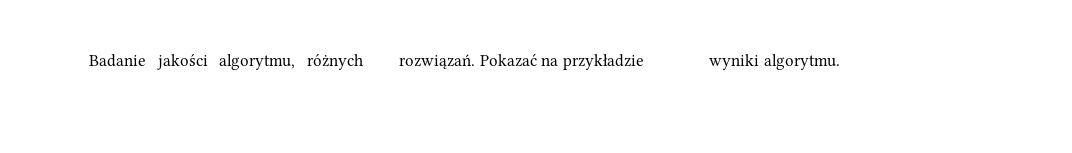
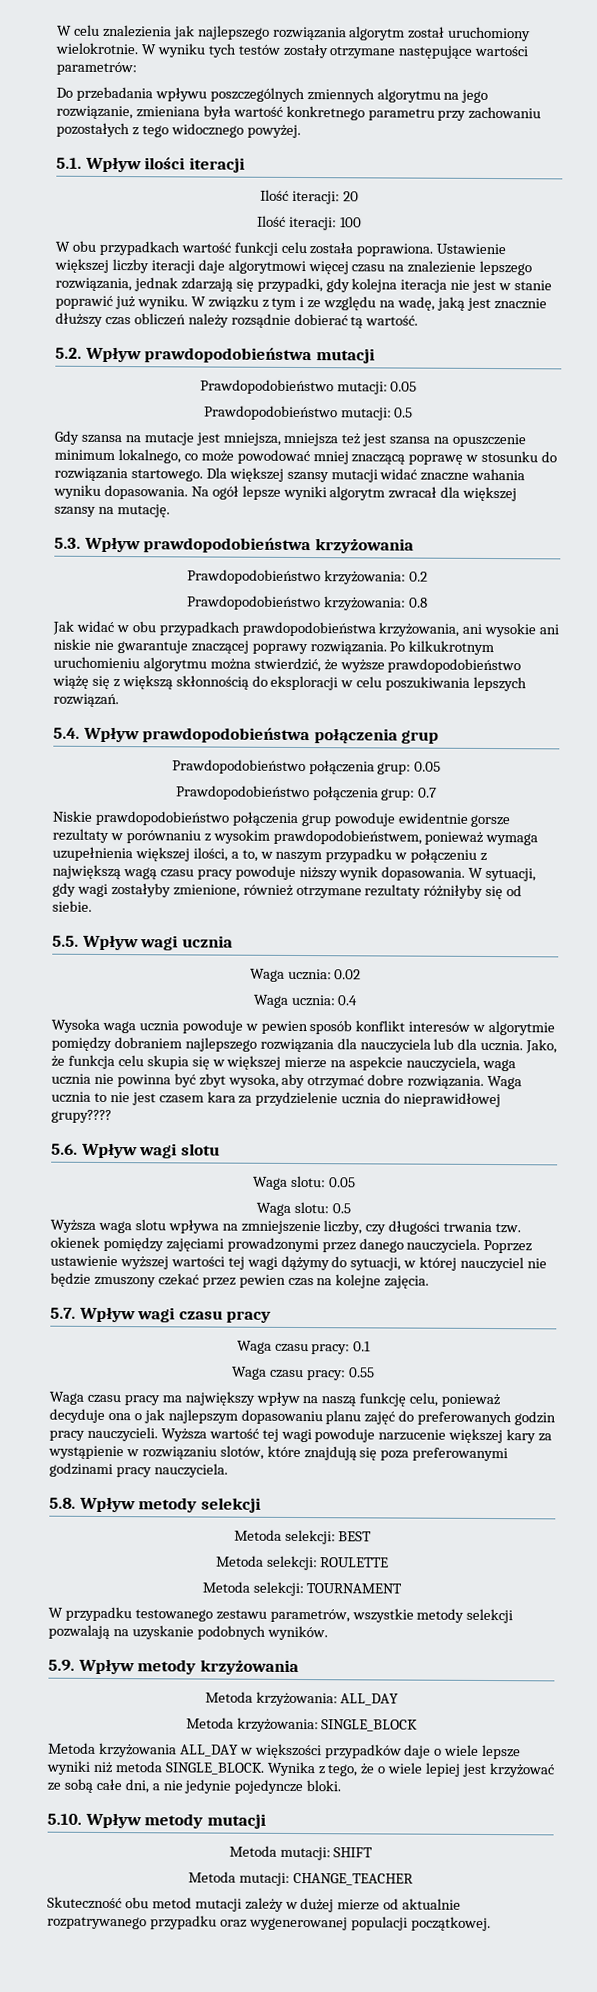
[89,54,840,70] Badanie jakości algorytmu, różnych rozwiązań. Pokazać na przykładzie wyniki algorytmu. -> [57,24,532,42] [55,42,529,59] [56,61,137,76] [56,86,489,103] [56,105,542,121] [56,122,301,138] [56,156,245,173] [260,189,359,205] [257,215,362,231] [55,240,507,257] [54,258,533,276] [55,277,553,294] [55,295,547,311] [55,312,419,329] [55,346,375,364] [199,379,418,395] [203,405,414,421] [54,430,527,448] [54,449,558,465] [54,467,526,483] [53,484,518,502] [54,504,170,518] [54,536,414,554] [187,569,428,585] [187,595,428,611] [52,620,560,638] [53,638,495,656] [53,656,522,674] [52,675,528,692] [53,693,119,708] [53,726,440,744] [171,759,442,775] [175,785,438,801] [52,810,511,828] [52,828,539,846] [52,846,488,863] [52,864,537,882] [52,882,523,900] [52,900,92,912] [52,934,233,951] [249,968,362,982] [252,994,359,1008] [51,1018,556,1036] [51,1036,558,1054] [51,1054,517,1072] [51,1073,523,1090] [51,1091,502,1108] [51,1109,112,1124] [51,1142,220,1159] [252,1175,356,1190] [256,1201,351,1216] [50,1219,522,1235] [50,1236,533,1254] [50,1255,548,1272] [50,1272,430,1289] [50,1306,272,1323] [236,1340,372,1355] [231,1366,375,1381] [49,1391,501,1408] [49,1408,557,1426] [49,1426,553,1444] [48,1445,509,1462] [49,1462,228,1478] [49,1496,261,1513] [233,1529,373,1545] [215,1555,390,1571] [201,1581,403,1597] [48,1606,514,1624] [48,1624,328,1641] [48,1658,299,1676] [204,1691,400,1707] [185,1717,419,1733] [48,1742,522,1760] [46,1760,554,1778] [47,1778,342,1795] [47,1812,266,1829] [228,1845,374,1861] [188,1871,414,1886] [47,1896,462,1913] [47,1915,491,1932] W celu znalezienia jak najlepszego rozwiązania algorytm został uruchomiony wielokrotnie. W wyniku tych testów zostały otrzymane następujące wartości parametrów: // Do przebadania wpływu poszczególnych zmiennych algorytmu na jego rozwiązanie, zmieniana była wartość konkretnego parametru przy zachowaniu pozostałych z tego widocznego powyżej. // 5.1. Wpływ ilości iteracji // Ilość iteracji: 20 // Ilość iteracji: 100 // W obu przypadkach wartość funkcji celu została poprawiona. Ustawienie większej liczby iteracji daje algorytmowi więcej czasu na znalezienie lepszego rozwiązania, jednak zdarzają się przypadki, gdy kolejna iteracja nie jest w stanie poprawić już wyniku. W związku z tym i ze względu na wadę, jaką jest znacznie dłuższy czas obliczeń należy rozsądnie dobierać tą wartość. // 5.2. Wpływ prawdopodobieństwa mutacji // Prawdopodobieństwo mutacji: 0.05 // Prawdopodobieństwo mutacji: 0.5 // Gdy szansa na mutacje jest mniejsza, mniejsza też jest szansa na opuszczenie minimum lokalnego, co może powodować mniej znaczącą poprawę w stosunku do rozwiązania startowego. Dla większej szansy mutacji widać znaczne wahania wyniku dopasowania. Na ogół lepsze wyniki algorytm zwracał dla większej szansy na mutację. // 5.3. Wpływ prawdopodobieństwa krzyżowania // Prawdopodobieństwo krzyżowania: 0.2 // Prawdopodobieństwo krzyżowania: 0.8 // Jak widać w obu przypadkach prawdopodobieństwa krzyżowania, ani wysokie ani niskie nie gwarantuje znaczącej poprawy rozwiązania. Po kilkukrotnym uruchomieniu algorytmu można stwierdzić, że wyższe prawdopodobieństwo wiążę się z większą skłonnością do eksploracji w celu poszukiwania lepszych rozwiązań. // 5.4. Wpływ prawdopodobieństwa połączenia grup // Prawdopodobieństwo połączenia grup: 0.05 // Prawdopodobieństwo połączenia grup: 0.7 // Niskie prawdopodobieństwo połączenia grup powoduje ewidentnie gorsze rezultaty w porównaniu z wysokim prawdopodobieństwem, ponieważ wymaga uzupełnienia większej ilości, a to, w naszym przypadku w połączeniu z największą wagą czasu pracy powoduje niższy wynik dopasowania. W sytuacji, gdy wagi zostałyby zmienione, również otrzymane rezultaty różniłyby się od siebie. // 5.5. Wpływ wagi ucznia // Waga ucznia: 0.02 // Waga ucznia: 0.4 // Wysoka waga ucznia powoduje w pewien sposób konflikt interesów w algorytmie pomiędzy dobraniem najlepszego rozwiązania dla nauczyciela lub dla ucznia. Jako, że funkcja celu skupia się w większej mierze na aspekcie nauczyciela, waga ucznia nie powinna być zbyt wysoka, aby otrzymać dobre rozwiązania. Waga ucznia to nie jest czasem kara za przydzielenie ucznia do nieprawidłowej grupy???? // 5.6. Wpływ wagi slotu // Waga slotu: 0.05 // Waga slotu: 0.5 // Wyższa waga slotu wpływa na zmniejszenie liczby, czy długości trwania tzw. okienek pomiędzy zajęciami prowadzonymi przez danego nauczyciela. Poprzez ustawienie wyższej wartości tej wagi dążymy do sytuacji, w której nauczyciel nie będzie zmuszony czekać przez pewien czas na kolejne zajęcia. // 5.7. Wpływ wagi czasu pracy // Waga czasu pracy: 0.1 // Waga czasu pracy: 0.55 // Waga czasu pracy ma największy wpływ na naszą funkcję celu, ponieważ decyduje ona o jak najlepszym dopasowaniu planu zajęć do preferowanych godzin pracy nauczycieli. Wyższa wartość tej wagi powoduje narzucenie większej kary za wystąpienie w rozwiązaniu slotów, które znajdują się poza preferowanymi godzinami pracy nauczyciela. // 5.8. Wpływ metody selekcji // Metoda selekcji: BEST // Metoda selekcji: ROULETTE // Metoda selekcji: TOURNAMENT // W przypadku testowanego zestawu parametrów, wszystkie metody selekcji pozwalają na uzyskanie podobnych wyników. // 5.9. Wpływ metody krzyżowania // Metoda krzyżowania: ALL_DAY // Metoda krzyżowania: SINGLE_BLOCK // Metoda krzyżowania ALL_DAY w większości przypadków daje o wiele lepsze wyniki niż metoda SINGLE_BLOCK. Wynika z tego, że o wiele lepiej jest krzyżować ze sobą całe dni, a nie jedynie pojedyncze bloki. // 5.10. Wpływ metody mutacji // Metoda mutacji: SHIFT // Metoda mutacji: CHANGE_TEACHER // Skuteczność obu metod mutacji zależy w dużej mierze od aktualnie rozpatrywanego przypadku oraz wygenerowanej populacji początkowej.

